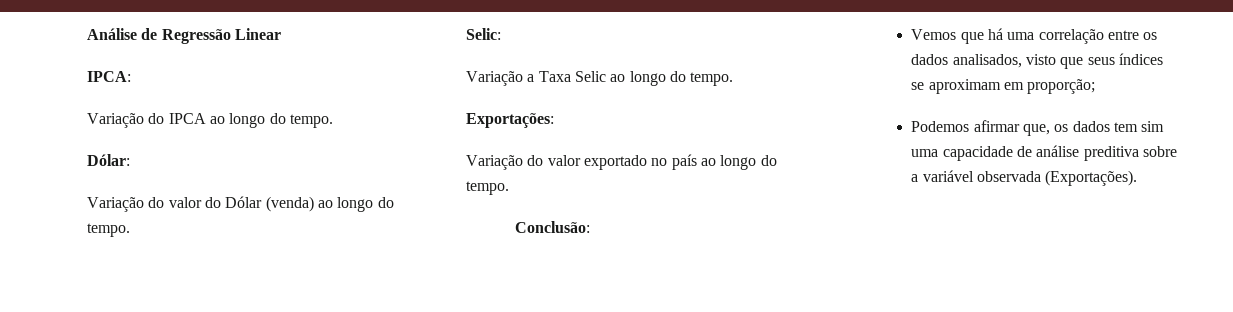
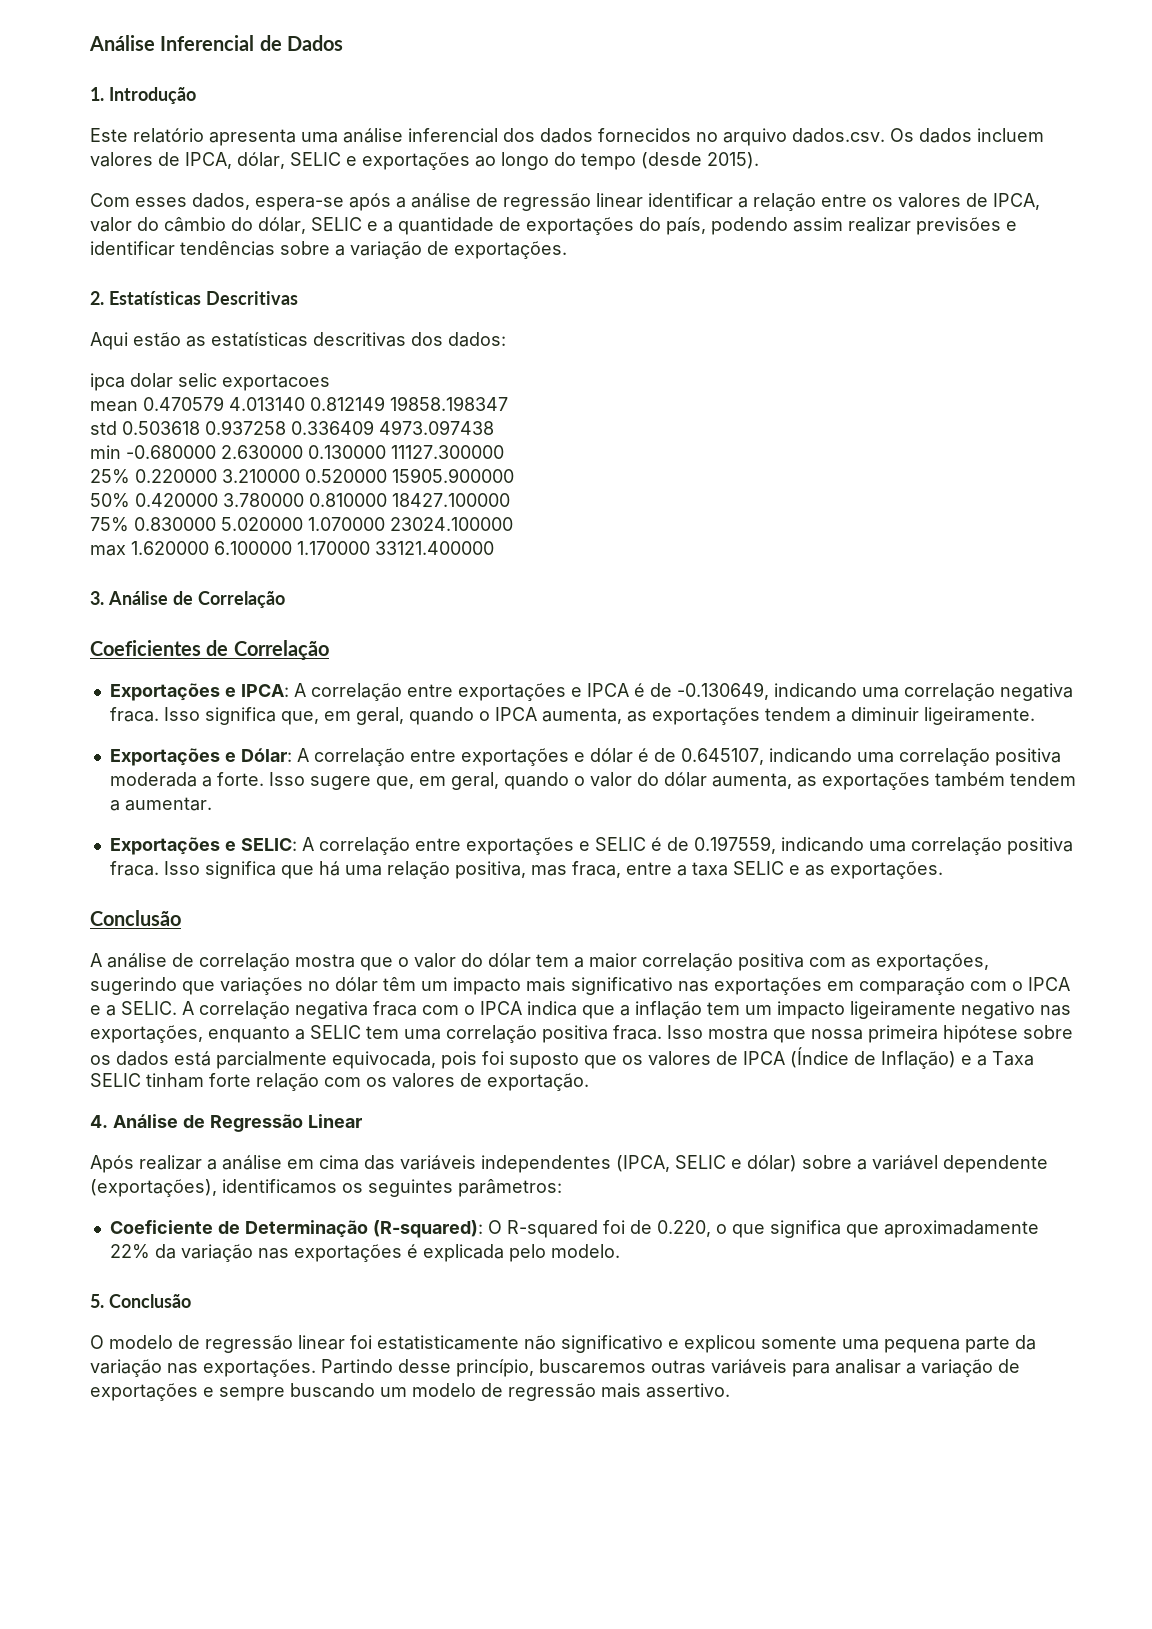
[87,28,281,44] [87,71,131,82] [87,113,333,128] [87,154,130,166] [87,196,394,212] [87,223,130,237] [466,28,501,40] [466,71,734,86] [466,113,554,128] [466,154,777,170] [466,181,509,195] [514,221,590,233] [911,28,1158,44] [911,53,1164,69] [911,79,1096,94] [911,120,1165,136] [911,145,1178,161] [911,170,1138,186] Análise de Regressão Linear // IPCA: // Variação do IPCA ao longo do tempo. // Dólar: // Variação do valor do Dólar (venda) ao longo do tempo. // Selic: // Variação a Taxa Selic ao longo do tempo. // Exportações: // Variação do valor exportado no país ao longo do tempo. // Conclusão: // Vemos que há uma correlação entre os dados analisados, visto que seus índices se aproximam em proporção; // Podemos afirmar que, os dados tem sim uma capacidade de análise preditiva sobre a variável observada (Exportações). -> [89,35,343,51] [90,87,196,104] [90,128,1044,146] [90,152,759,170] [90,193,1040,211] [90,217,1017,235] [90,241,567,259] [90,291,298,305] [90,332,506,350] [90,373,330,391] [90,396,508,412] [90,420,494,435] [90,445,504,459] [90,468,514,484] [90,493,510,508] [90,517,513,532] [90,541,494,556] [90,591,285,608] [90,640,329,660] [109,682,1073,701] [109,707,1035,725] [109,748,1061,766] [109,772,1076,790] [109,797,212,811] [109,836,1073,855] [109,861,943,879] [90,910,181,926] [90,953,989,971] [90,977,1070,995] [90,1001,1071,1019] [90,1025,1073,1043] [90,1047,1034,1069] [90,1073,589,1091] [90,1114,362,1132] [90,1155,1048,1173] [90,1179,562,1197] [109,1220,1039,1238] [109,1244,620,1262] [90,1294,191,1308] [90,1335,1036,1353] [90,1359,1020,1377] [90,1383,730,1401] Análise Inferencial de Dados // 1. Introdução // Este relatório apresenta uma análise inferencial dos dados fornecidos no arquivo dados.csv. Os dados incluem valores de IPCA, dólar, SELIC e exportações ao longo do tempo (desde 2015). // Com esses dados, espera-se após a análise de regressão linear identificar a relação entre os valores de IPCA, valor do câmbio do dólar, SELIC e a quantidade de exportações do país, podendo assim realizar previsões e identificar tendências sobre a variação de exportações. // 2. Estatísticas Descritivas // Aqui estão as estatísticas descritivas dos dados: // ipca dolar selic exportacoes // mean 0.470579 4.013140 0.812149 19858.198347 // std 0.503618 0.937258 0.336409 4973.097438 // min -0.680000 2.630000 0.130000 11127.300000 // 25% 0.220000 3.210000 0.520000 15905.900000 // 50% 0.420000 3.780000 0.810000 18427.100000 // 75% 0.830000 5.020000 1.070000 23024.100000 // max 1.620000 6.100000 1.170000 33121.400000 // 3. Análise de Correlação // Coeficientes de Correlação // Exportações e IPCA: A correlação entre exportações e IPCA é de -0.130649, indicando uma correlação negativa fraca. Isso significa que, em geral, quando o IPCA aumenta, as exportações tendem a diminuir ligeiramente. // Exportações e Dólar: A correlação entre exportações e dólar é de 0.645107, indicando uma correlação positiva moderada a forte. Isso sugere que, em geral, quando o valor do dólar aumenta, as exportações também tendem a aumentar. // Exportações e SELIC: A correlação entre exportações e SELIC é de 0.197559, indicando uma correlação positiva fraca. Isso significa que há uma relação positiva, mas fraca, entre a taxa SELIC e as exportações. // Conclusão // A análise de correlação mostra que o valor do dólar tem a maior correlação positiva com as exportações, sugerindo que variações no dólar têm um impacto mais significativo nas exportações em comparação com o IPCA e a SELIC. A correlação negativa fraca com o IPCA indica que a inflação tem um impacto ligeiramente negativo nas exportações, enquanto a SELIC tem uma correlação positiva fraca. Isso mostra que nossa primeira hipótese sobre os dados está parcialmente equivocada, pois foi suposto que os valores de IPCA (Índice de Inflação) e a Taxa SELIC tinham forte relação com os valores de exportação. // 4. Análise de Regressão Linear // Após realizar a análise em cima das variáveis independentes (IPCA, SELIC e dólar) sobre a variável dependente (exportações), identificamos os seguintes parâmetros: // Coeficiente de Determinação (R-squared): O R-squared foi de 0.220, o que significa que aproximadamente 22% da variação nas exportações é explicada pelo modelo. // 5. Conclusão // O modelo de regressão linear foi estatisticamente não significativo e explicou somente uma pequena parte da variação nas exportações. Partindo desse princípio, buscaremos outras variáveis para analisar a variação de exportações e sempre buscando um modelo de regressão mais assertivo.

